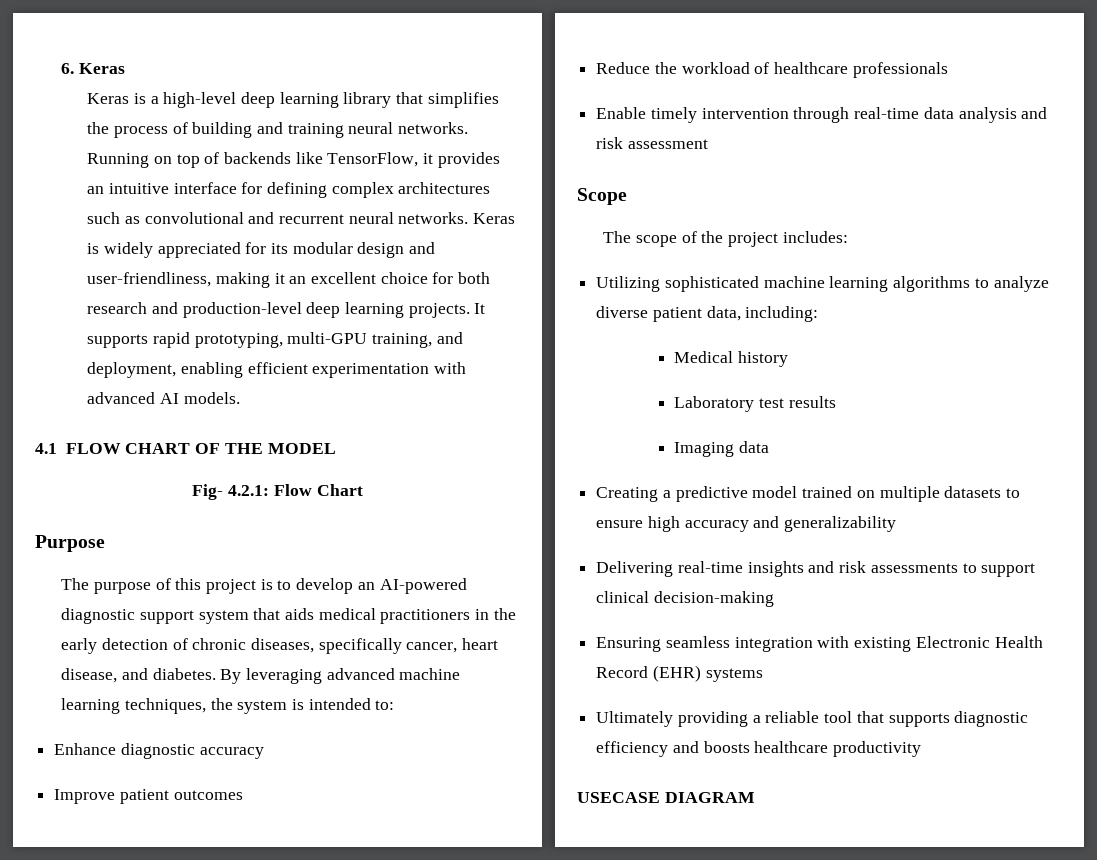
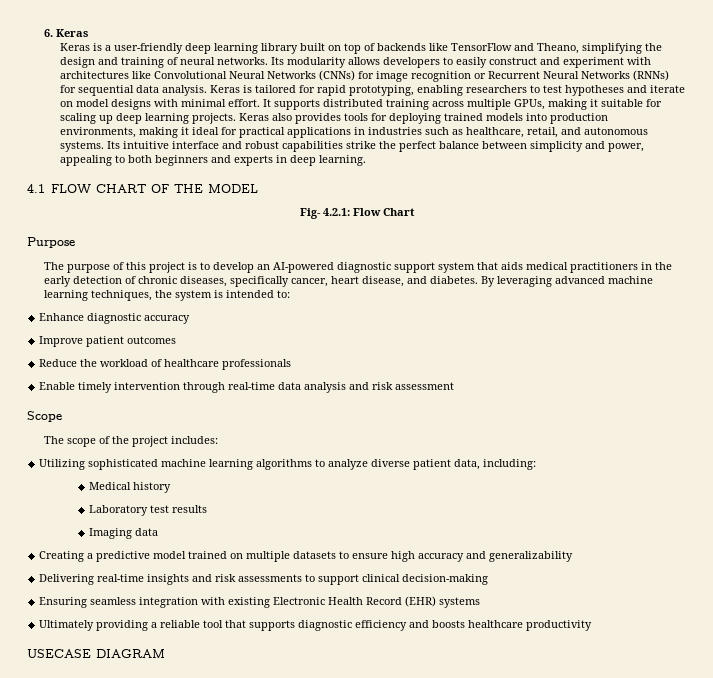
[163,92,237,108] high-level -> [114,43,184,54] user-friendly
[396,92,499,108] [87,122,469,138] [87,153,150,168] that simplifies the process of building and training neural networks. Running -> [300,43,326,51] built
[327,152,500,168] [87,182,491,198] [87,212,516,224] [87,242,436,258] [87,272,491,288] [87,302,486,318] [87,332,463,348] [87,362,467,378] [87,392,240,404] TensorFlow, it provides an intuitive interface for defining complex architectures such as convolutional and recurrent neural networks. Keras is widely appreciated for its modular design and user-friendliness, making it an excellent choice for both research and production-level deep learning projects. It supports rapid prototyping, multi-GPU training, and deployment, enabling efficient experimentation with advanced AI models. -> [451,43,663,54] [60,57,652,68] [60,70,670,82] [60,85,686,96] [60,99,663,110] [60,113,609,124] [60,127,649,138] [60,141,645,152] [60,155,367,166] TensorFlow and Theano, simplifying the design and training of neural networks. Its modularity allows developers to easily construct and experiment with architectures like Convolutional Neural Networks (CNNs) for image recognition or Recurrent Neural Networks (RNNs) for sequential data analysis. Keras is tailored for rapid prototyping, enabling researchers to test hypotheses and iterate on model designs with minimal effort. It supports distributed training across multiple GPUs, making it suitable for scaling up deep learning projects. Keras also provides tools for deploying trained models into production environments, making it ideal for practical applications in industries such as healthcare, retail, and autonomous systems. Its intuitive interface and robust capabilities strike the perfect balance between simplicity and power, appealing to both beginners and experts in deep learning.

